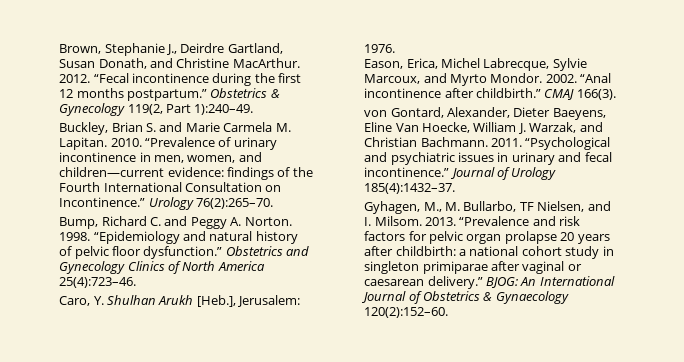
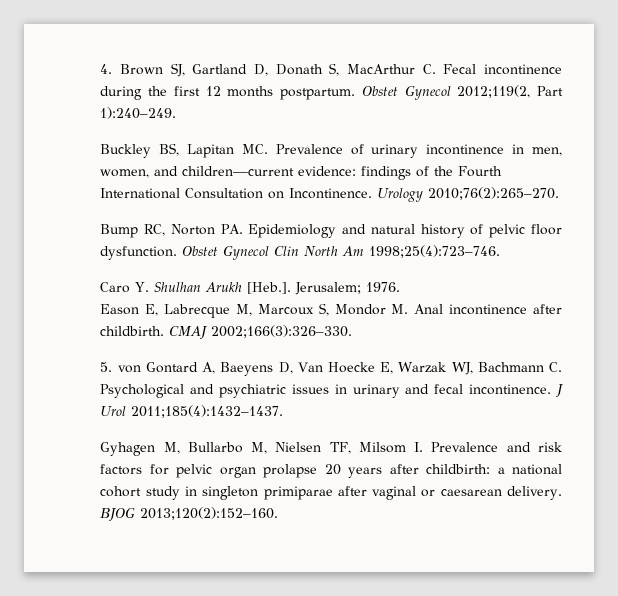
[59,43,283,56] [59,58,300,69] [59,73,129,83] Brown, Stephanie J., Deirdre Gartland, Susan Donath, and Christine MacArthur. 2012. “Fecal -> [100,63,477,77] 4. Brown SJ, Gartland D, Donath S, MacArthur C. Fecal
[127,88,280,101] [59,103,254,116] [59,122,291,135] [59,137,216,150] postpartum.” Obstetrics & Gynecology 119(2, Part 1):240–49. // Buckley, Brian S. and Marie Carmela M. Lapitan. 2010. “Prevalence -> [280,85,564,100] [100,107,177,119] [100,143,343,158] postpartum. Obstet Gynecol 2012;119(2, Part 1):240–249. // Buckley BS, Lapitan MC. Prevalence
[59,197,274,210] [59,216,292,229] [59,231,180,244] Incontinence.” Urology 76(2):265–70. // Bump, Richard C. and Peggy A. Norton. 1998. “Epidemiology -> [289,187,560,202] [100,224,337,238] Incontinence. Urology 2010;76(2):265–270. // Bump RC, Norton PA. Epidemiology
[143,246,310,259] [59,261,265,274] [59,277,137,288] [59,296,91,306] dysfunction.” Obstetrics and Gynecology Clinics of North America 25(4):723–46. // Caro, -> [100,245,501,260] [100,282,131,293] dysfunction. Obstet Gynecol Clin North Am 1998;25(4):723–746. // Caro
[196,295,301,307] [Heb.], Jerusalem: -> [247,282,362,295] [Heb.]. Jerusalem;
[364,58,587,71] [364,73,612,86] [364,88,616,100] [364,107,606,120] [364,122,603,134] [364,137,611,150] Eason, Erica, Michel Labrecque, Sylvie Marcoux, and Myrto Mondor. 2002. “Anal incontinence after childbirth.” CMAJ 166(3). // von Gontard, Alexander, Dieter Baeyens, Eline Van Hoecke, William J. Warzak, and Christian Bachmann. 2011. “Psychological -> [100,303,562,318] [100,325,353,339] [100,362,562,376] [100,384,185,398] Eason E, Labrecque M, Marcoux S, Mondor M. Anal incontinence after childbirth. CMAJ 2002;166(3):326–330. // 5. von Gontard A, Baeyens D, Van Hoecke E, Warzak WJ, Bachmann C. Psychological
[364,167,557,180] [364,183,456,194] [364,201,611,214] [364,216,530,226] incontinence.” Journal of Urology 185(4):1432–37. // Gyhagen, M., M. Bullarbo, TF Nielsen, and I. Milsom. 2013. “Prevalence -> [469,384,564,397] [100,405,284,418] [100,442,499,456] incontinence. J Urol 2011;185(4):1432–1437. // Gyhagen M, Bullarbo M, Nielsen TF, Milsom I. Prevalence
[427,276,615,289] [361,291,569,304] [364,307,449,318] delivery.” BJOG: An International Journal of Obstetrics & Gynaecology 120(2):152–60. -> [507,486,563,500] [100,507,279,521] delivery. BJOG 2013;120(2):152–160.

